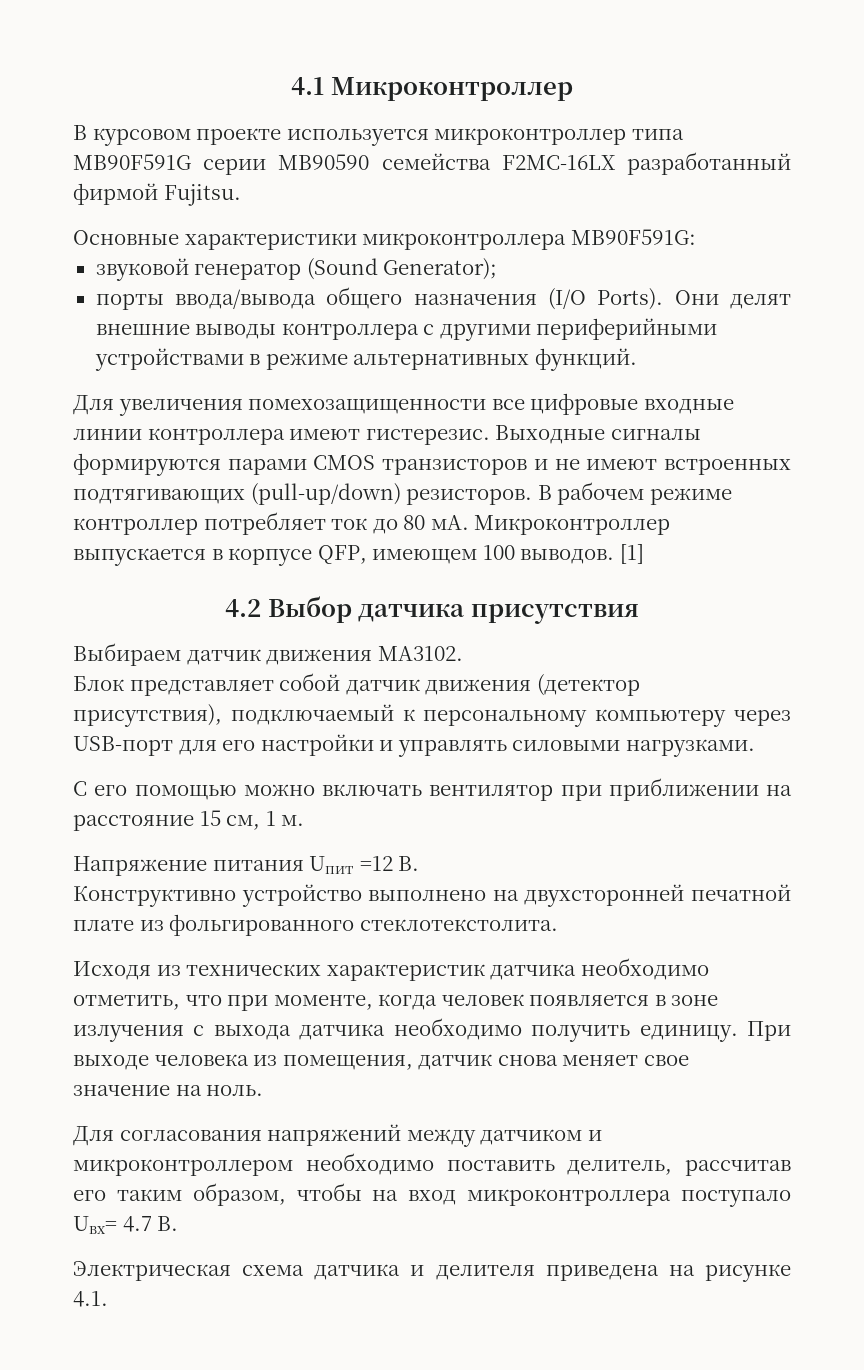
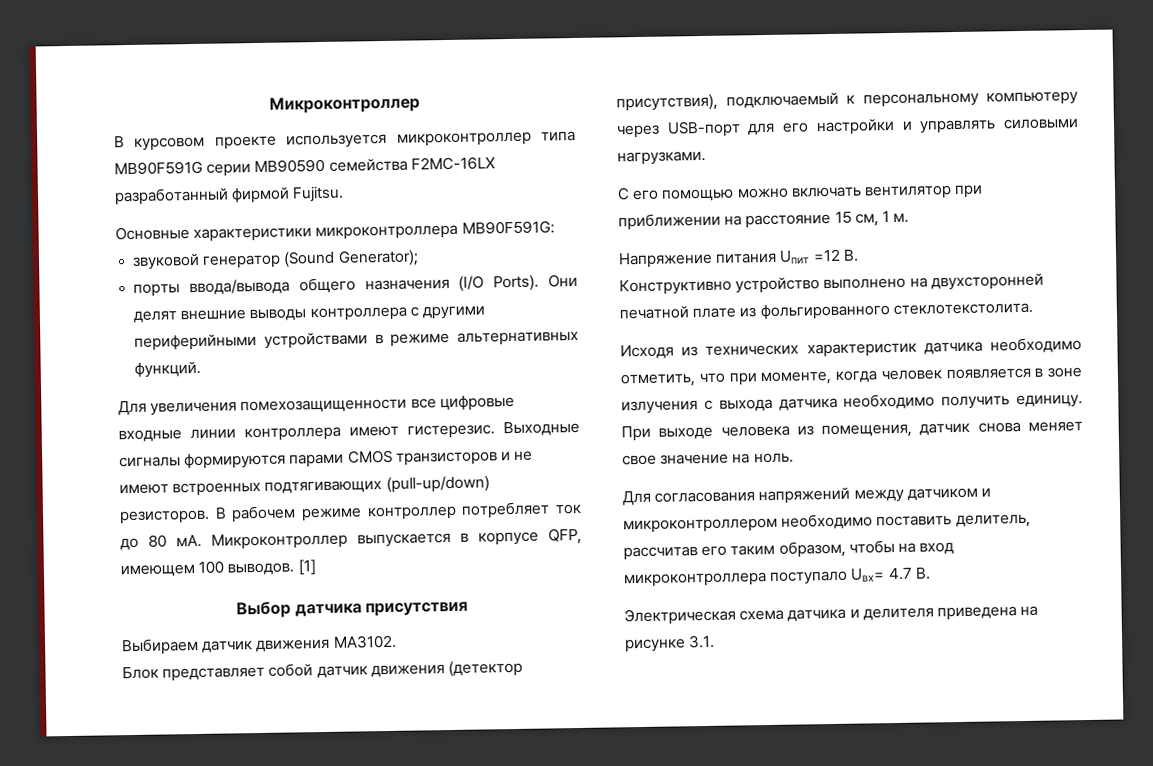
[291,77,325,95] 4.1 -> (268, 104) none
[225,599,262,617] 4.2 -> (316, 567) none
[73,1291,108,1307] 4.1. -> [688,634,716,649] 3.1.

